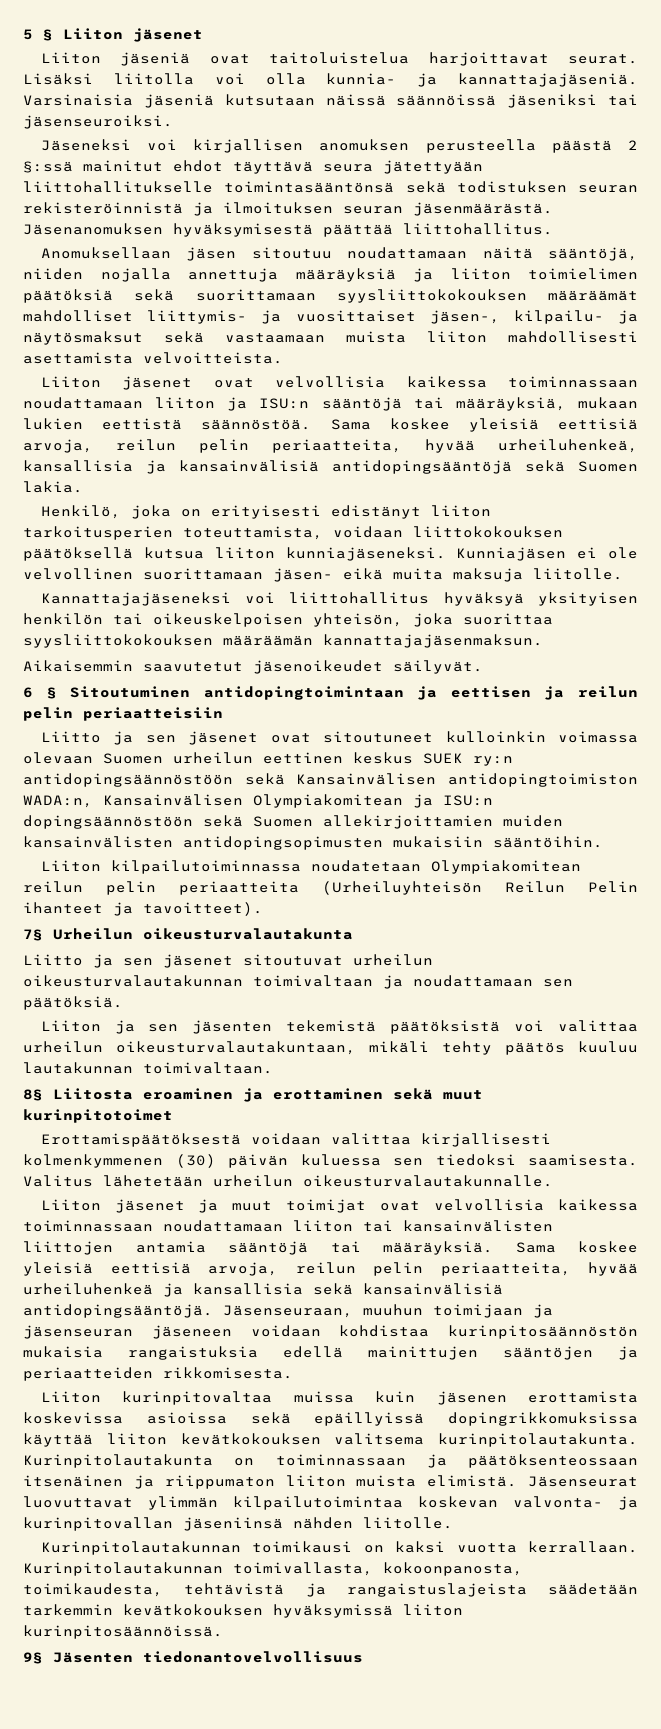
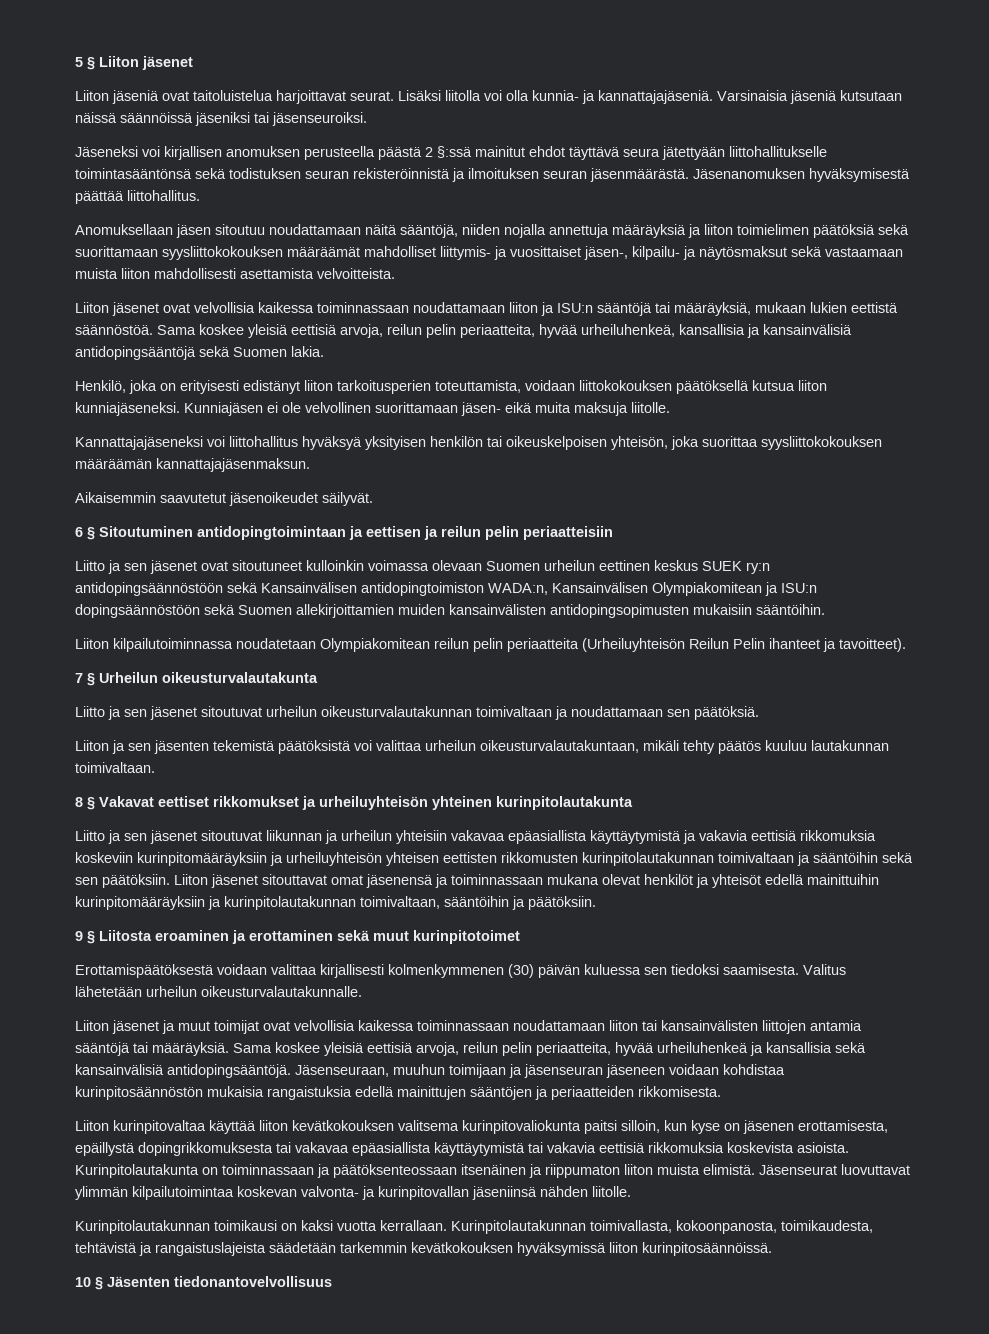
[23,929,43,941] 7§ -> [75,673,95,686] 7 §
[23,1089,43,1101] 8§ -> [75,796,633,810] [75,830,876,844] [75,852,913,866] [75,874,879,888] [75,896,596,910] [75,931,95,944] 8 § Vakavat eettiset rikkomukset ja urheiluyhteisön yhteinen kurinpitolautakunta // Liitto ja sen jäsenet sitoutuvat liikunnan ja urheilun yhteisiin vakavaa epäasiallista käyttäytymistä ja vakavia eettisiä rikkomuksia koskeviin kurinpitomääräyksiin ja urheiluyhteisön yhteisen eettisten rikkomusten kurinpitolautakunnan toimivaltaan ja sääntöihin sekä sen päätöksiin. Liiton jäsenet sitouttavat omat jäsenensä ja toiminnassaan mukana olevat henkilöt ja yhteisöt edellä mainittuihin kurinpitomääräyksiin ja kurinpitolautakunnan toimivaltaan, sääntöihin ja päätöksiin. // 9 §
[293,1391,638,1405] [23,1412,638,1426] [23,1433,638,1447] muissa kuin jäsenen erottamista koskevissa asioissa sekä epäillyissä dopingrikkomuksissa käyttää liiton kevätkokouksen valitsema kurinpitolautakunta. -> [209,1120,888,1134] [75,1142,849,1156] käyttää liiton kevätkokouksen valitsema kurinpitovaliokunta paitsi silloin, kun kyse on jäsenen erottamisesta, epäillystä dopingrikkomuksesta tai vakavaa epäasiallista käyttäytymistä tai vakavia eettisiä rikkomuksia koskevista asioista.
[23,1652,43,1664] 9§ -> [75,1277,103,1290] 10 §

